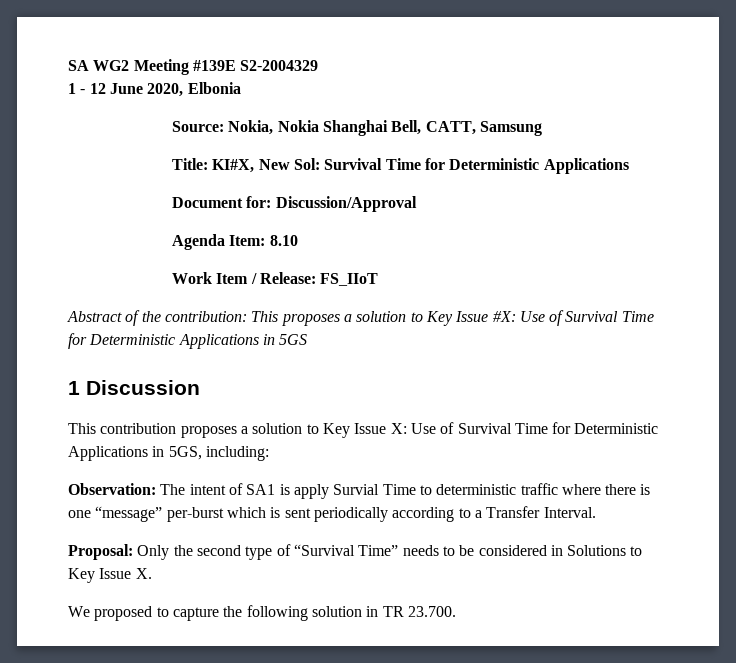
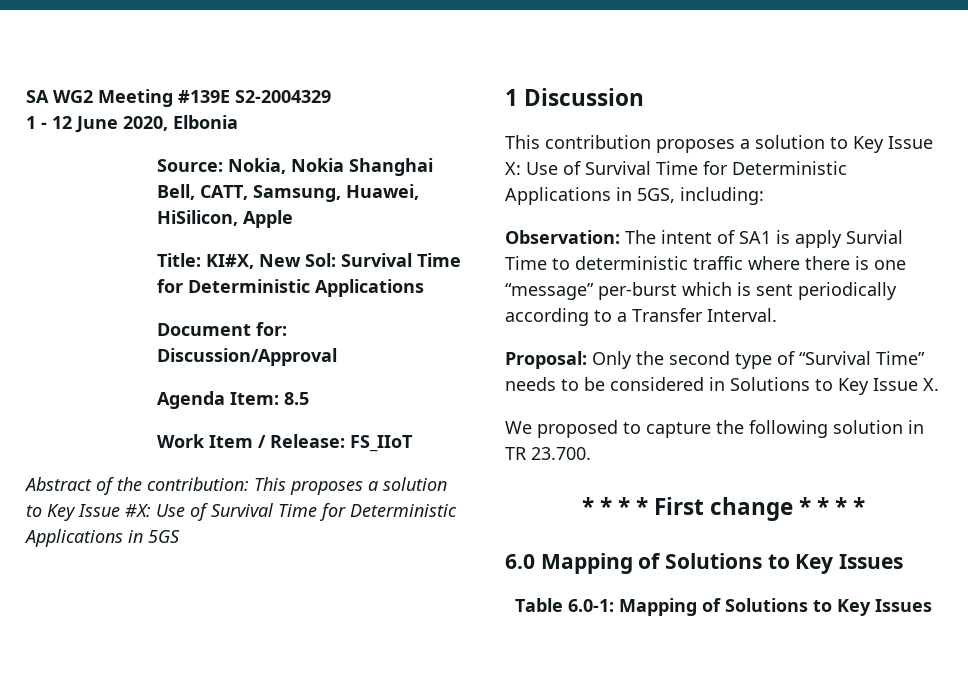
[480,121,543,136] Samsung -> [253,184,420,202] [157,210,294,228] Samsung, Huawei, HiSilicon, Apple
[269,235,298,246] 8.10 -> [284,392,310,405] 8.5
(456, 611) none -> [581,497,866,521] [505,553,904,574] [515,598,932,616] // * * * * First change * * * * // 6.0 Mapping of Solutions to Key Issues // Table 6.0-1: Mapping of Solutions to Key Issues

